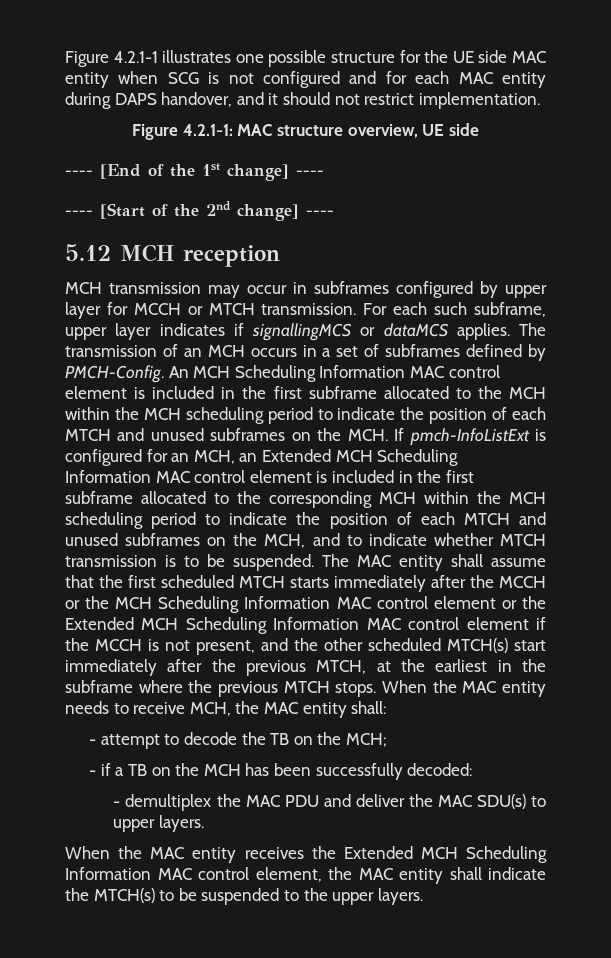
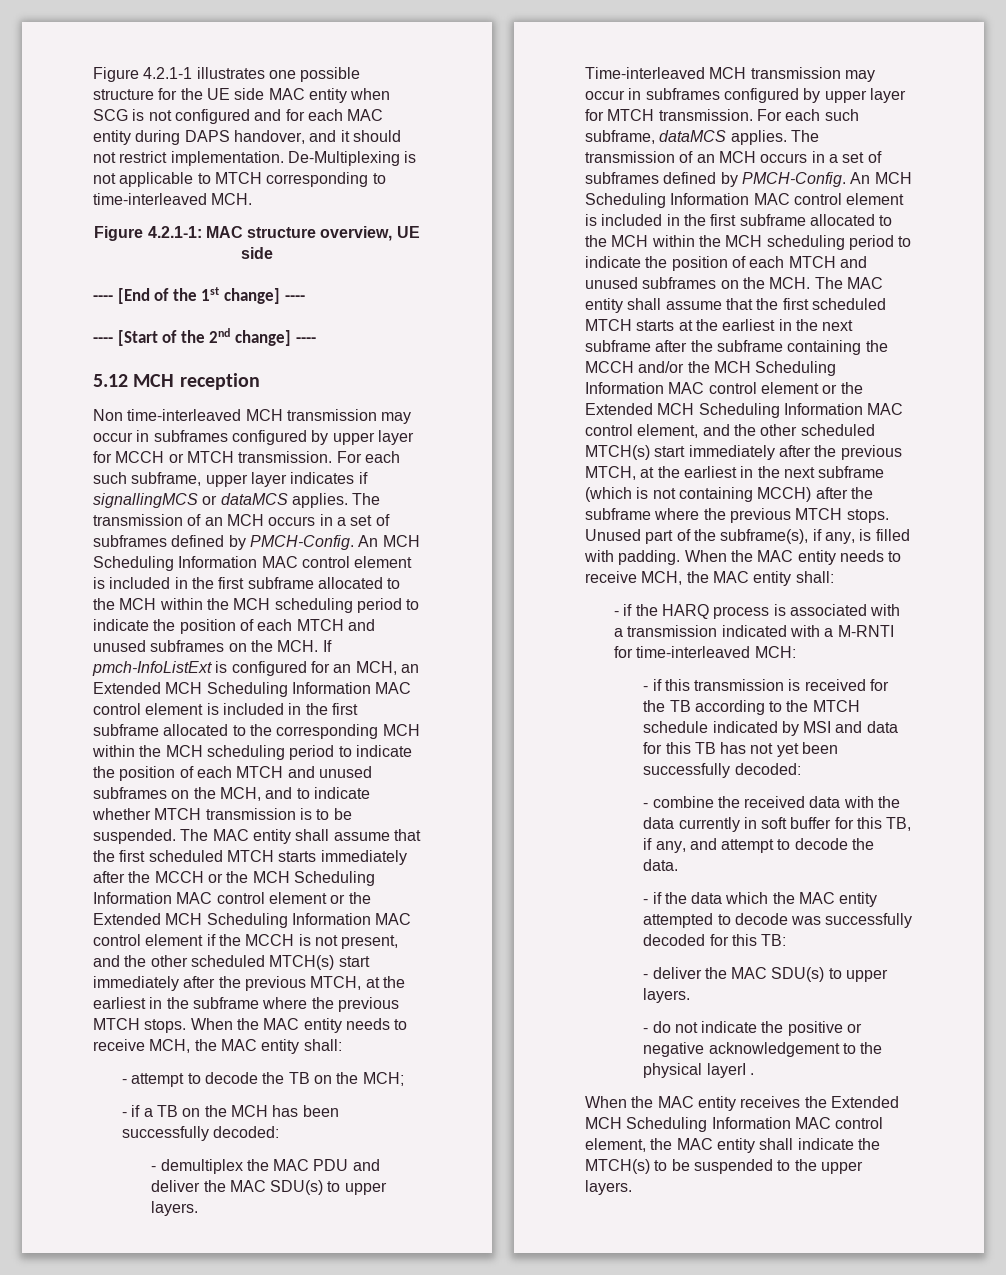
(540, 100) none -> [287,151,417,166] [93,172,386,187] [93,193,253,205] De-Multiplexing is not applicable to MTCH corresponding to time-interleaved MCH.
(280, 256) none -> [93,409,242,421] Non time-interleaved
(205, 823) none -> [585,67,875,82] [585,88,906,103] [585,109,859,121] [585,130,819,145] [585,151,882,163] [585,172,912,187] [585,193,905,208] [585,214,893,226] [585,235,912,250] [585,256,867,271] [585,277,883,289] [585,298,886,313] [585,319,854,331] [585,340,888,355] [585,361,837,376] [585,382,863,394] [585,403,904,418] [585,424,875,438] [585,445,902,460] [585,466,885,480] [585,487,873,502] [585,508,889,523] [585,529,910,544] [584,550,902,565] [585,571,834,586] [614,604,901,619] [614,625,894,637] [614,646,796,658] [643,679,890,691] [643,700,860,715] [643,721,898,736] [643,742,839,757] [643,763,801,778] [643,796,901,808] [643,817,912,832] [643,838,875,853] [643,859,679,871] [643,892,878,907] [643,913,913,928] [643,934,787,946] [643,967,889,982] [643,988,691,1003] [643,1021,863,1036] [643,1042,883,1057] [643,1063,754,1078] // Time-interleaved MCH transmission may occur in subframes configured by upper layer for MTCH transmission. For each such subframe, dataMCS applies. The transmission of an MCH occurs in a set of subframes defined by PMCH-Config. An MCH Scheduling Information MAC control element is included in the first subframe allocated to the MCH within the MCH scheduling period to indicate the position of each MTCH and unused subframes on the MCH. The MAC entity shall assume that the first scheduled MTCH starts at the earliest in the next subframe after the subframe containing the MCCH and/or the MCH Scheduling Information MAC control element or the Extended MCH Scheduling Information MAC control element, and the other scheduled MTCH(s) start immediately after the previous MTCH, at the earliest in the next subframe (which is not containing MCCH) after the subframe where the previous MTCH stops. Unused part of the subframe(s), if any, is filled with padding. When the MAC entity needs to receive MCH, the MAC entity shall: // - if the HARQ process is associated with a transmission indicated with a M-RNTI for time-interleaved MCH: // - if this transmission is received for the TB according to the MTCH schedule indicated by MSI and data for this TB has not yet been successfully decoded: // - combine the received data with the data currently in soft buffer for this TB, if any, and attempt to decode the data. // - if the data which the MAC entity attempted to decode was successfully decoded for this TB: // - deliver the MAC SDU(s) to upper layers. // - do not indicate the positive or negative acknowledgement to the physical layerI .

